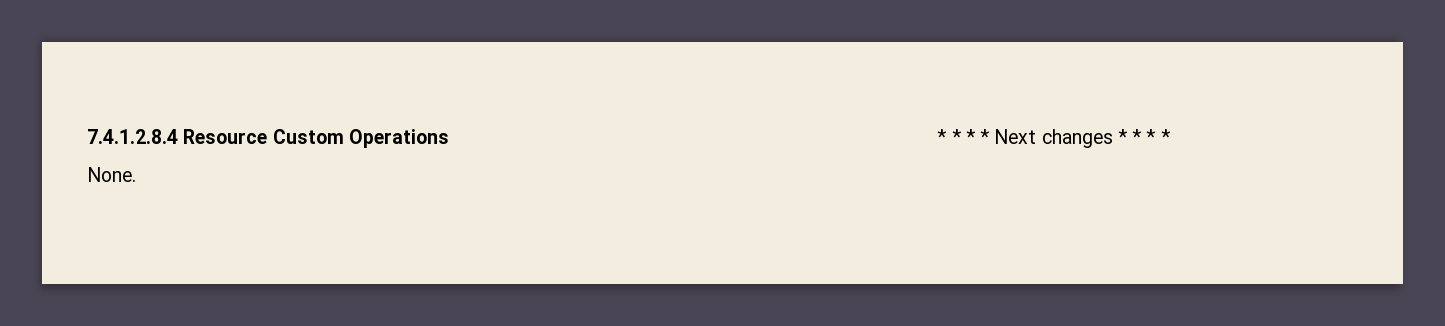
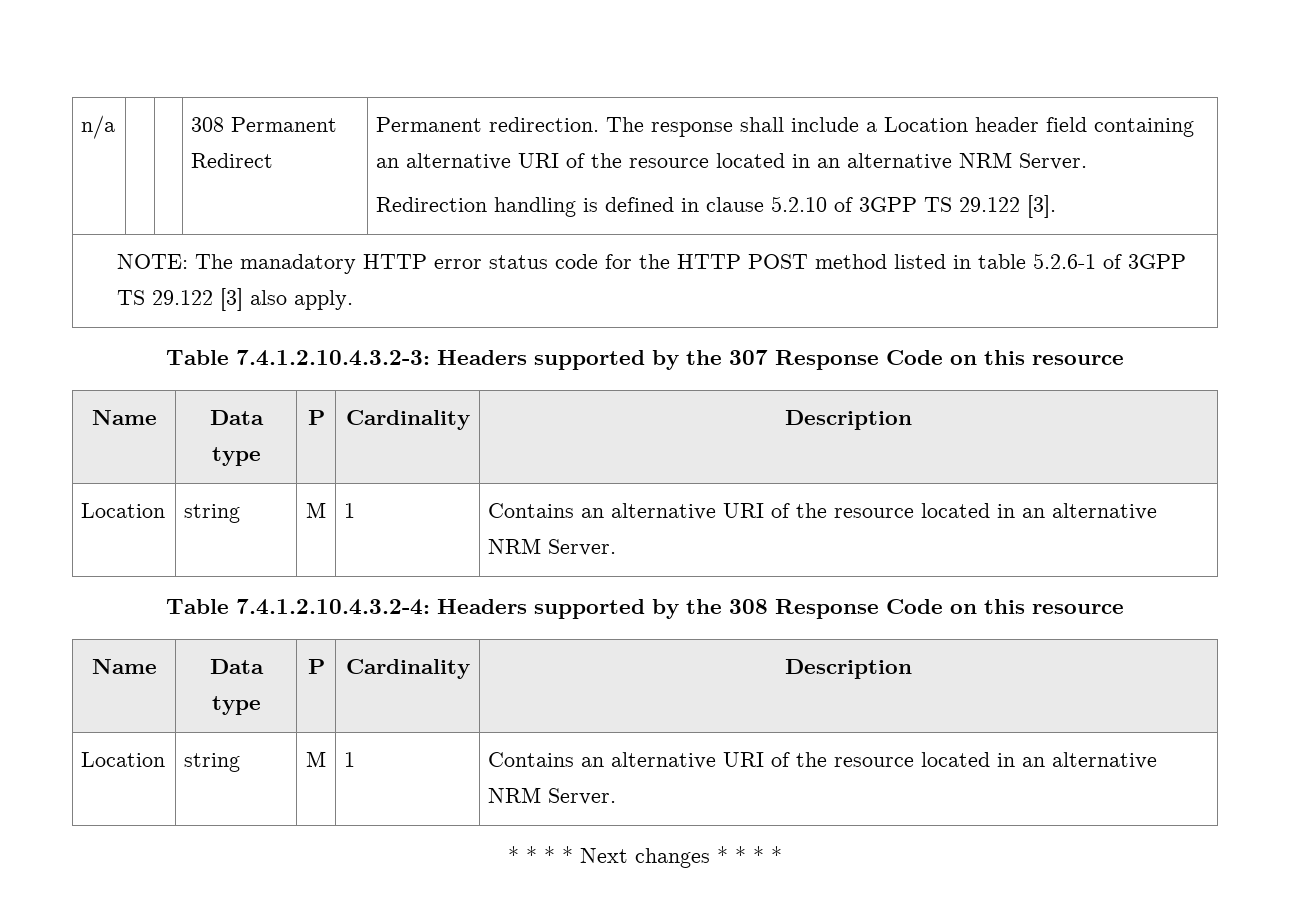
[87,129,449,148] [87,167,136,182] 7.4.1.2.8.4 Resource Custom Operations // None. -> [81,115,116,139] [191,117,338,132] [191,153,274,168] [376,117,1195,137] [376,152,1088,170] [376,195,1057,218] [117,253,1187,274] [117,288,354,311] [166,350,1124,370] [91,410,157,425] [209,410,264,425] [211,447,261,466] [307,410,325,425] [345,410,470,430] [785,410,912,430] [81,503,166,518] [184,504,241,523] [306,502,326,518] [344,503,356,518] [488,503,1158,520] [488,538,617,556] [166,599,1124,619] [91,659,157,674] [209,659,264,674] [211,696,261,715] [307,659,325,674] [345,659,470,679] [785,659,912,679] [81,752,166,767] [184,753,241,772] [306,751,326,767] [344,752,356,767] [488,752,1158,769] [488,787,617,805] n/a | | | 308 Permanent Redirect | Permanent redirection. The response shall include a Location header field containing an alternative URI of the resource located in an alternative NRM Server. // Redirection handling is defined in clause 5.2.10 of 3GPP TS 29.122 [3]. // NOTE: The manadatory HTTP error status code for the HTTP POST method listed in table 5.2.6-1 of 3GPP TS 29.122 [3] also apply. // Table 7.4.1.2.10.4.3.2-3: Headers supported by the 307 Response Code on this resource // Name | Data type | P | Cardinality | Description // Location | string | M | 1 | Contains an alternative URI of the resource located in an alternative NRM Server. // Table 7.4.1.2.10.4.3.2-4: Headers supported by the 308 Response Code on this resource // Name | Data type | P | Cardinality | Description // Location | string | M | 1 | Contains an alternative URI of the resource located in an alternative NRM Server.

